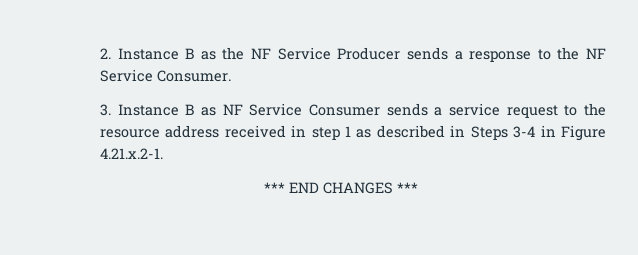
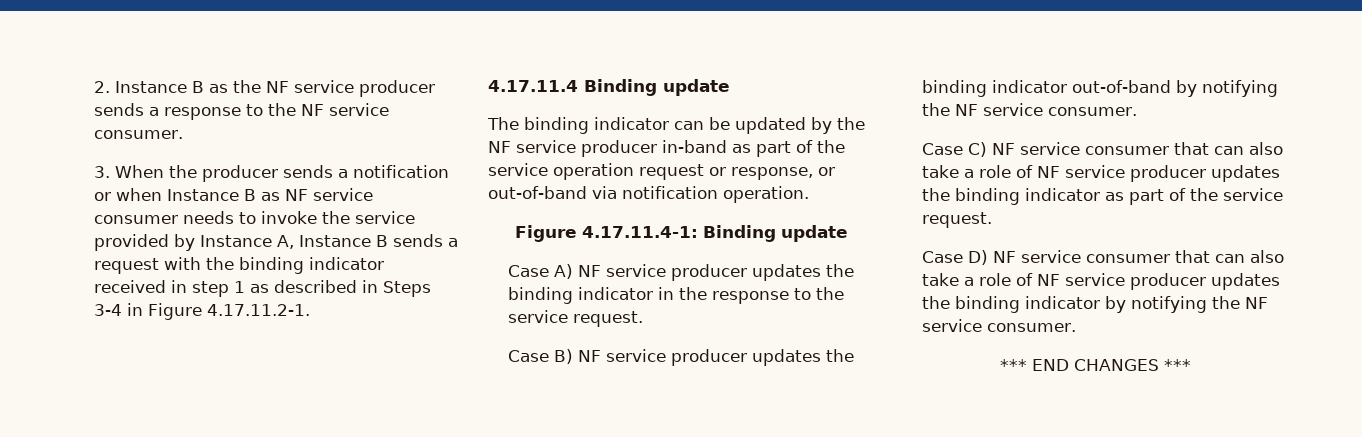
[277,47,401,60] Service Producer -> [293,80,435,97] service producer
[99,69,231,82] Service Consumer. -> [328,103,389,116] [93,130,183,139] service consumer.
[117,103,606,118] [99,125,220,138] Instance B as NF Service Consumer sends a service request to the resource address -> [114,165,449,182] [93,188,373,201] [93,211,415,224] [93,234,458,251] [93,257,384,274] When the producer sends a notification or when Instance B as NF service consumer needs to invoke the service provided by Instance A, Instance B sends a request with the binding indicator
[99,148,163,159] 4.21.x.2-1. -> [206,304,310,316] [488,79,730,96] [487,117,865,134] [488,140,845,157] [488,163,835,180] [488,186,809,203] [514,225,848,242] [507,264,854,281] [507,287,844,304] [507,310,643,327] [507,349,854,366] [921,80,1278,97] [921,103,1137,116] [921,142,1283,157] [921,165,1280,182] [921,188,1283,205] [921,212,992,228] [921,250,1284,265] [921,273,1280,290] [921,296,1268,313] [921,319,1076,332] 4.17.11.2-1. // 4.17.11.4 Binding update // The binding indicator can be updated by the NF service producer in-band as part of the service operation request or response, or out-of-band via notification operation. // Figure 4.17.11.4-1: Binding update // Case A) NF service producer updates the binding indicator in the response to the service request. // Case B) NF service producer updates the binding indicator out-of-band by notifying the NF service consumer. // Case C) NF service consumer that can also take a role of NF service producer updates the binding indicator as part of the service request. // Case D) NF service consumer that can also take a role of NF service producer updates the binding indicator by notifying the NF service consumer.

